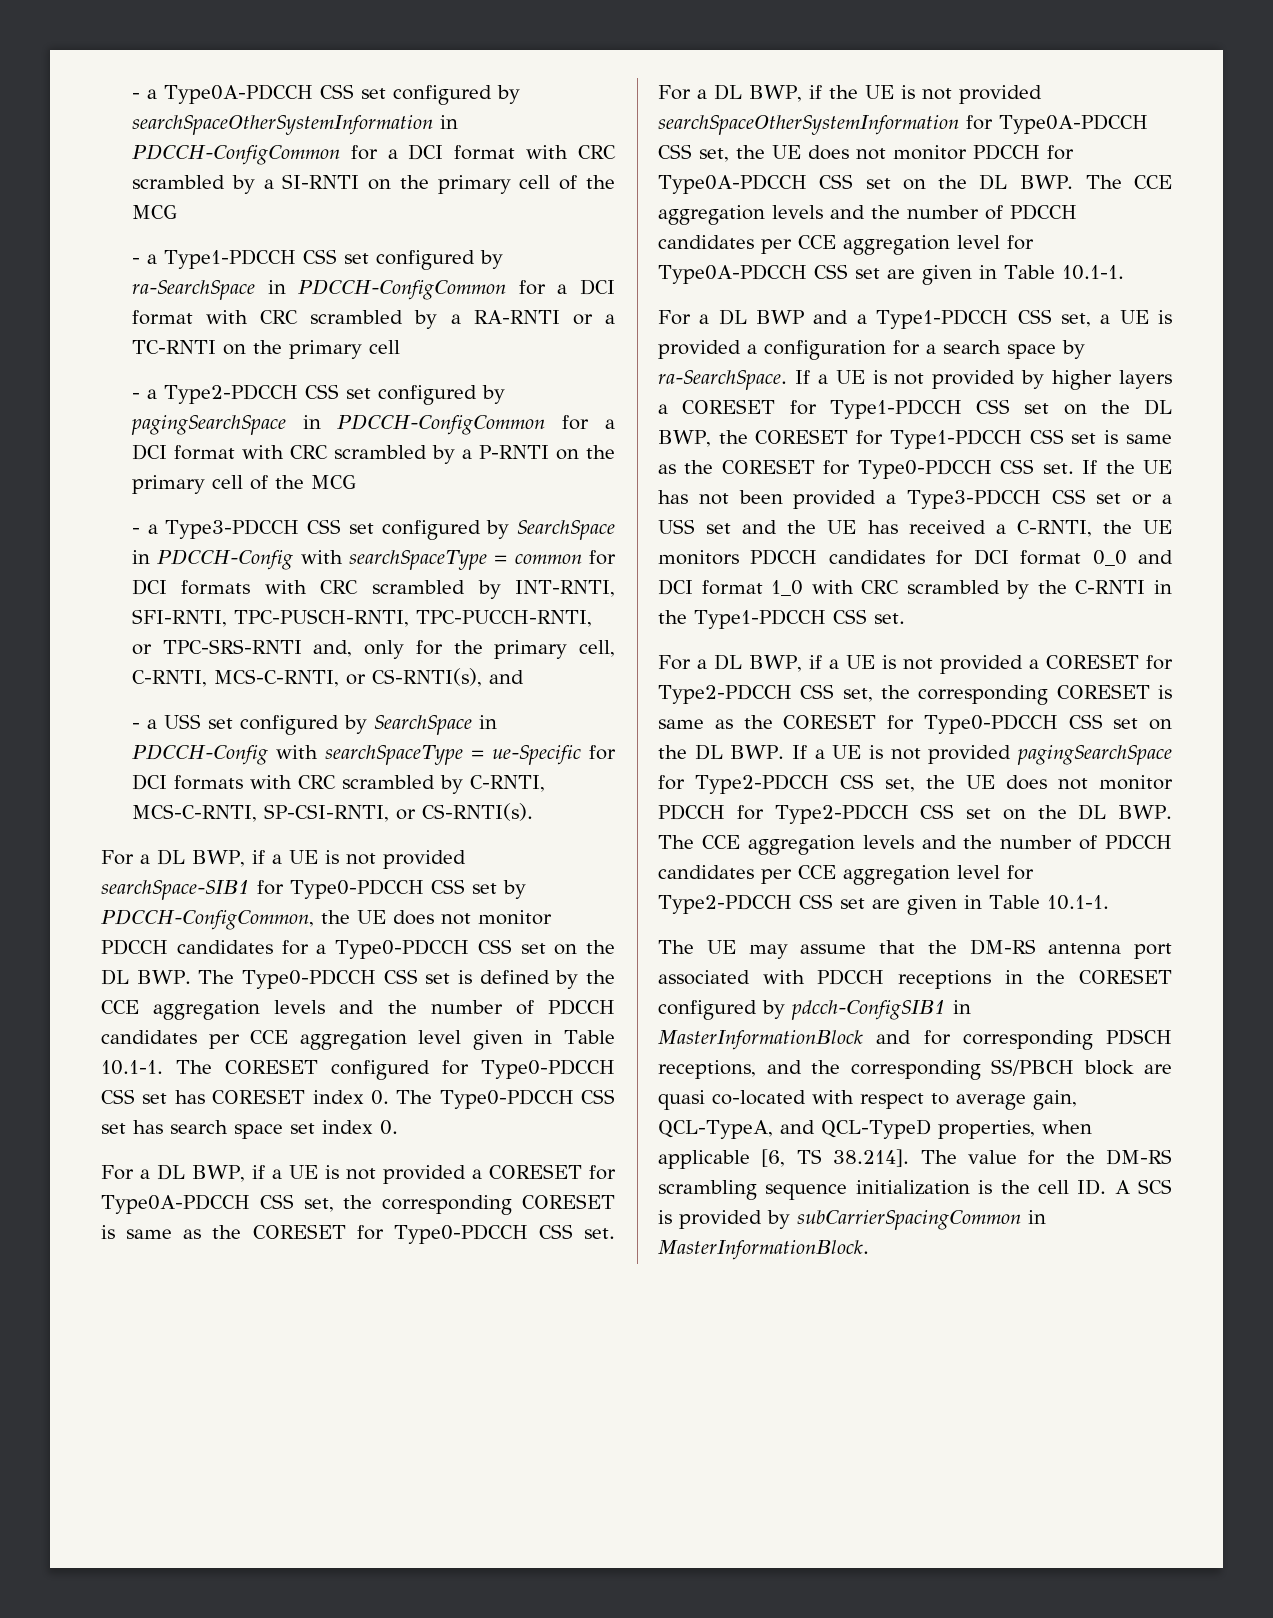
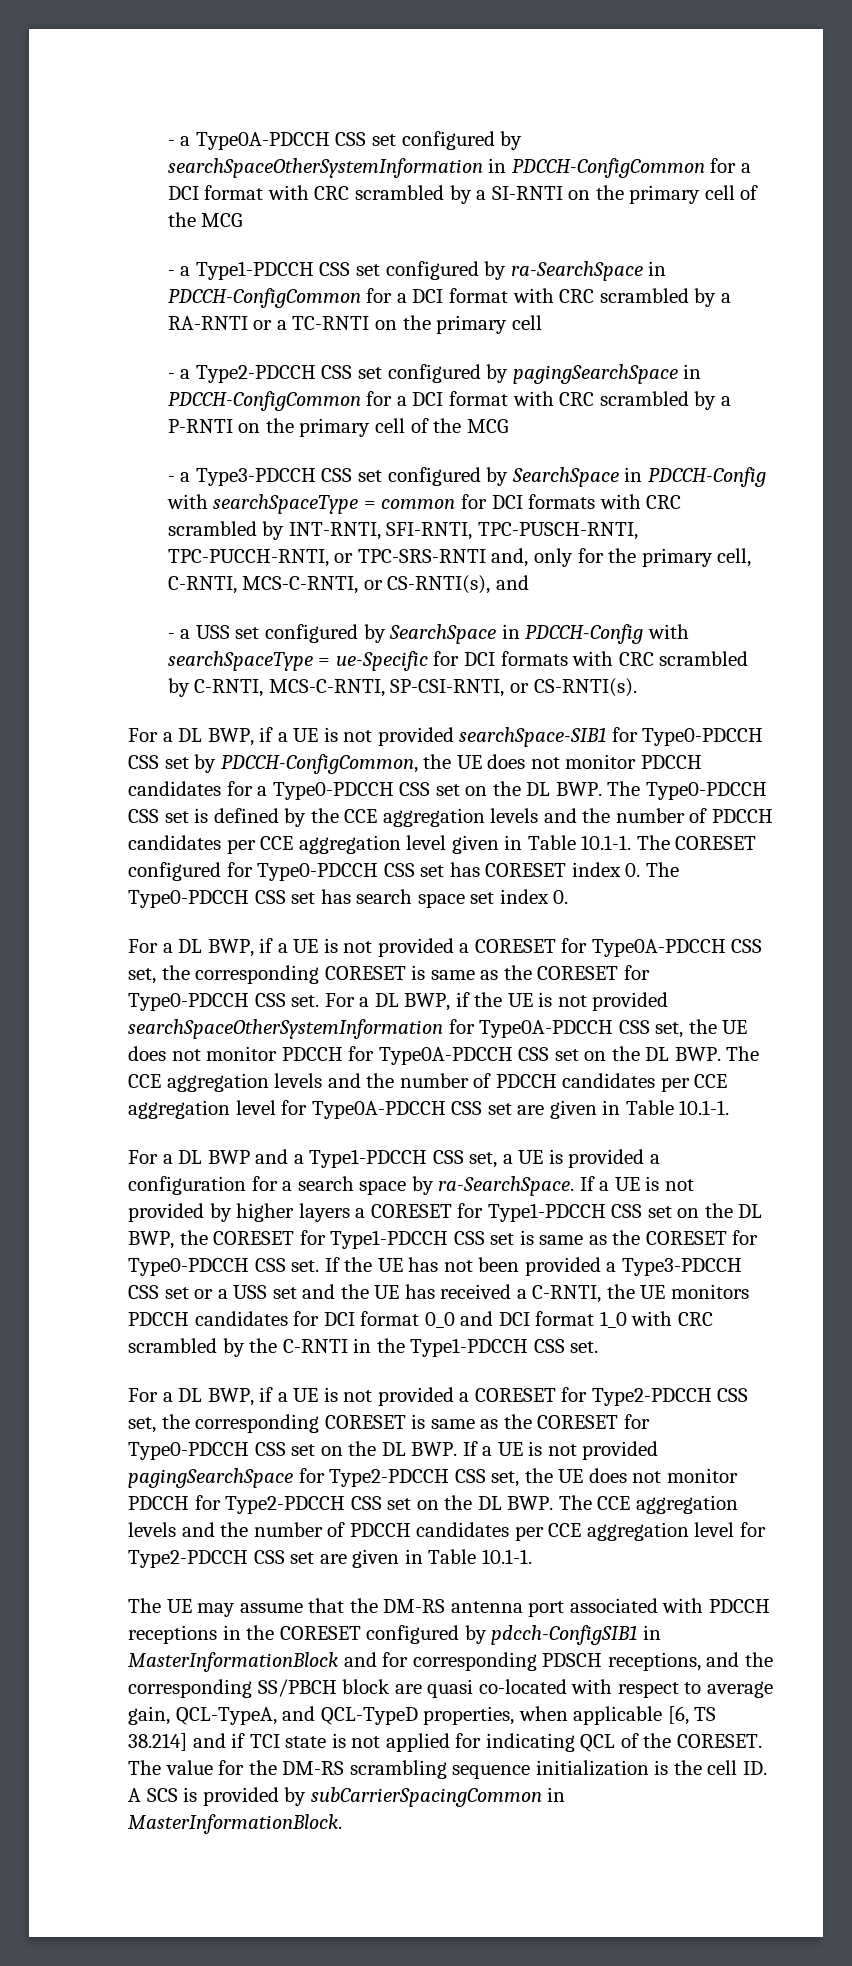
[833,1149,910,1167] 38.214]. -> [128,1733,762,1752] 38.214] and if TCI state is not applied for indicating QCL of the CORESET.

